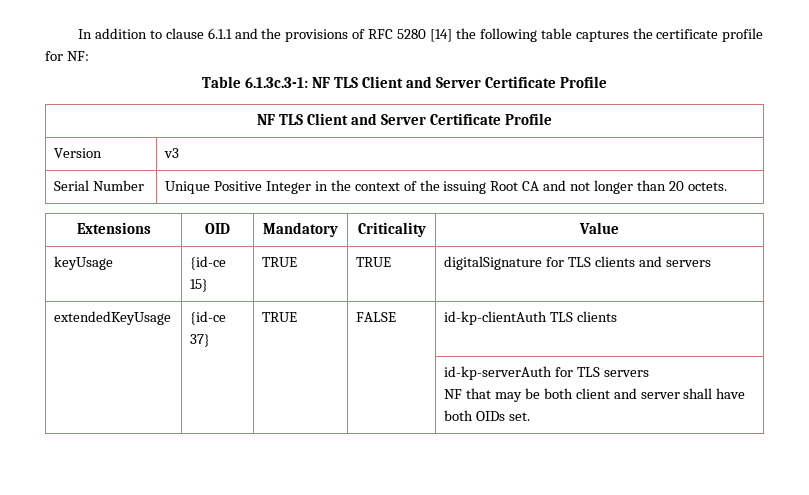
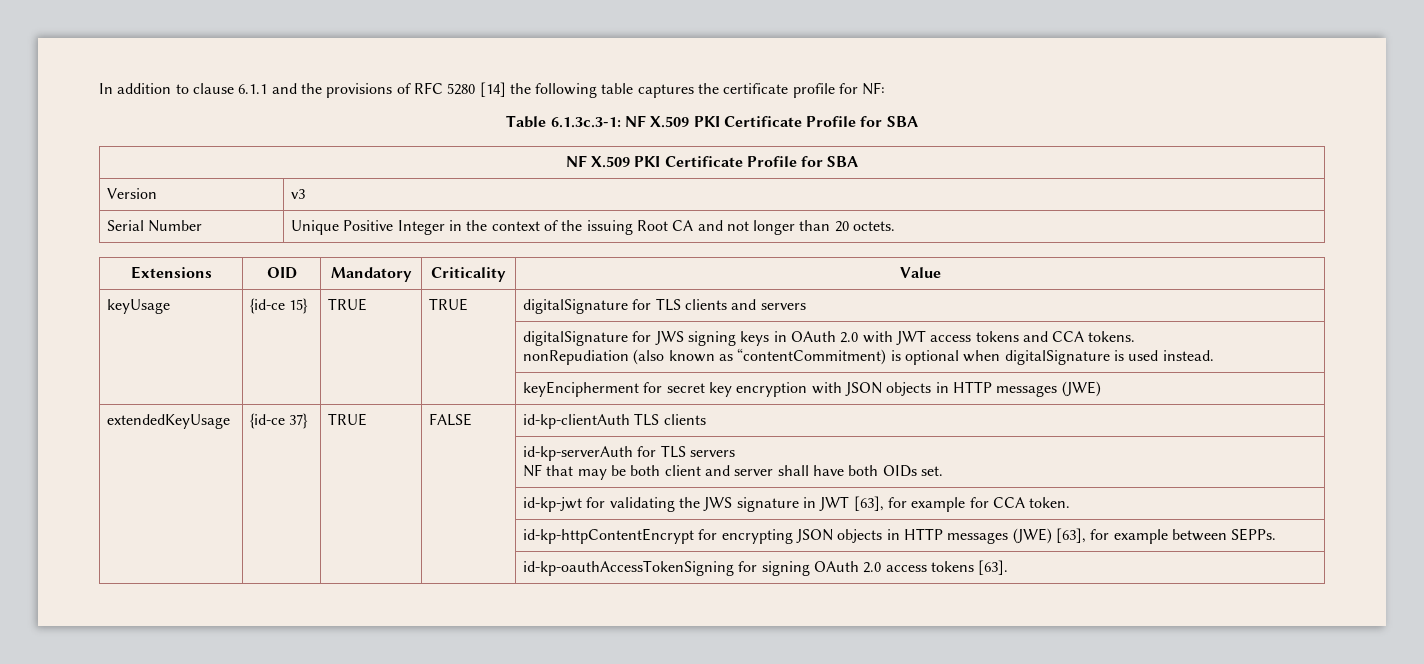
[334,76,607,88] [257,113,552,125] TLS Client and Server Certificate Profile // NF TLS Client and Server Certificate Profile -> [650,116,918,128] [565,155,859,168] X.509 PKI Certificate Profile for SBA // NF X.509 PKI Certificate Profile for SBA
(711, 263) none -> [523,330,1136,346] [523,348,1214,365] [523,381,1101,397] // | | | | digitalSignature for JWS signing keys in OAuth 2.0 with JWT access tokens and CCA tokens. // nonRepudiation (also known as “contentCommitment) is optional when digitalSignature is used instead. // | | | | keyEncipherment for secret key encryption with JSON objects in HTTP messages (JWE)
(530, 416) none -> [523,496,1071,512] [523,528,1277,544] [523,560,1009,576] // | | | | id-kp-jwt for validating the JWS signature in JWT [63], for example for CCA token. // | | | | id-kp-httpContentEncrypt for encrypting JSON objects in HTTP messages (JWE) [63], for example between SEPPs. // | | | | id-kp-oauthAccessTokenSigning for signing OAuth 2.0 access tokens [63].

